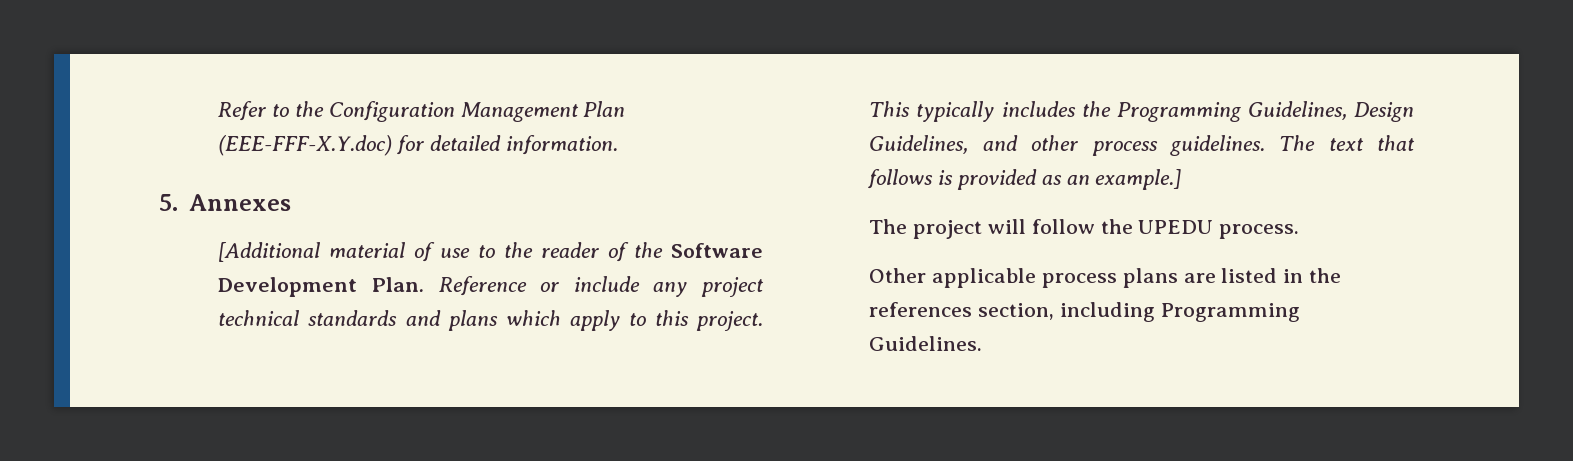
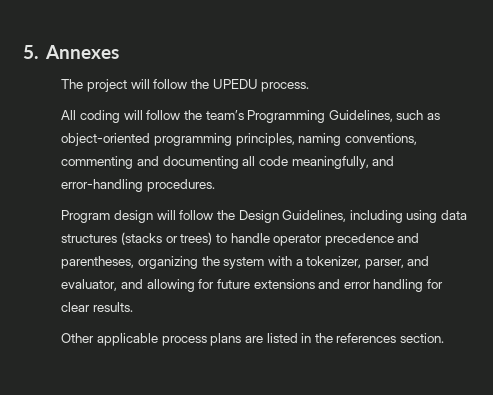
[218,101,626,122] [218,135,618,156] [159,194,291,211] [218,242,764,262] [218,276,764,297] [218,310,764,331] [869,101,1414,122] [869,135,1415,156] [868,169,1182,190] Refer to the Configuration Management Plan (EEE-FFF-X.Y.doc) for detailed information. // 5. Annexes // [Additional material of use to the reader of the Software Development Plan. Reference or include any project technical standards and plans which apply to this project. This typically includes the Programming Guidelines, Design Guidelines, and other process guidelines. The text that follows is provided as an example.] -> [23,45,119,59] 5. Annexes
(1300, 231) none -> [61,110,441,123] [61,133,417,146] [61,156,395,169] [61,179,215,192] [61,210,468,223] [61,232,420,246] [61,256,430,269] [61,279,444,292] [61,302,133,312] // All coding will follow the team’s Programming Guidelines, such as object-oriented programming principles, naming conventions, commenting and documenting all code meaningfully, and error-handling procedures. // Program design will follow the Design Guidelines, including using data structures (stacks or trees) to handle operator precedence and parentheses, organizing the system with a tokenizer, parser, and evaluator, and allowing for future extensions and error handling for clear results.
[978,302,1300,322] [869,336,983,351] section, including Programming Guidelines. -> [400,333,445,343] section.

